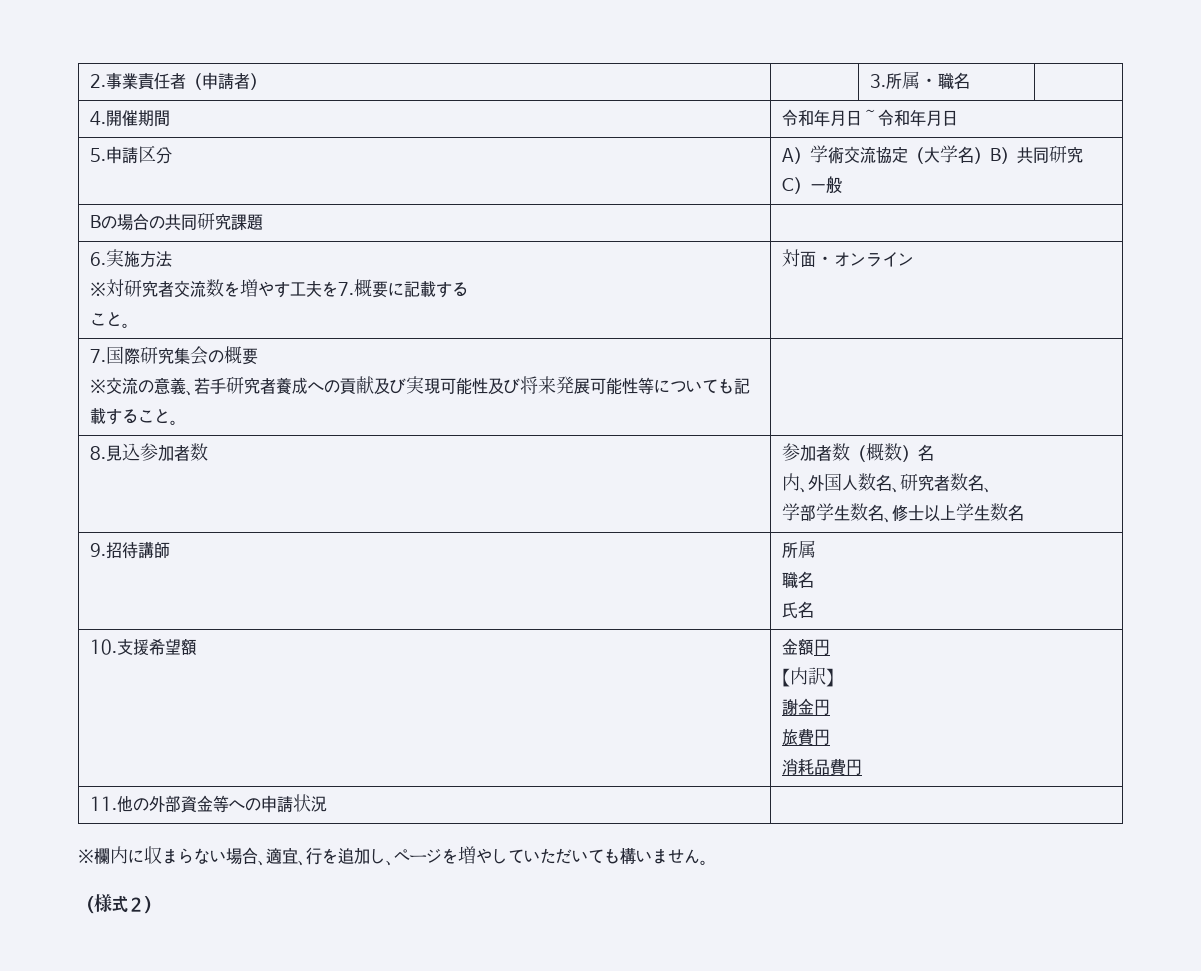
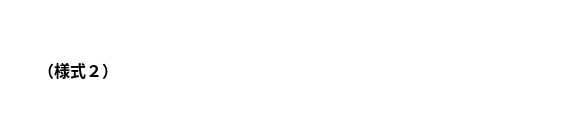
[90,72,267,90] [870,71,971,90] [90,110,171,127] [782,109,959,127] [90,145,173,164] [782,145,1084,164] [782,176,843,194] [90,212,264,231] [90,249,173,268] [90,279,469,298] [90,312,131,328] [782,249,915,267] [90,346,259,365] [90,376,751,396] [90,408,179,425] [90,443,209,462] [782,443,935,462] [782,473,993,493] [782,503,1025,523] [90,541,171,559] [782,540,817,558] [782,571,815,589] [782,601,815,619] [90,638,198,656] [782,638,831,656] [782,667,835,687] [782,698,831,716] [782,728,831,746] [782,758,863,776] [90,794,328,813] [78,846,708,866] 2.事業責任者（申請者） | | 3.所属・職名 | // 4.開催期間 | 令和年月日～令和年月日 // 5.申請区分 | A）学術交流協定（大学名）B）共同研究C）一般 // Bの場合の共同研究課題 | // 6.実施方法 // ※対研究者交流数を増やす工夫を7.概要に記載する // こと。 | 対面・オンライン // 7.国際研究集会の概要 // ※交流の意義、若手研究者養成への貢献及び実現可能性及び将来発展可能性等についても記載すること。 | // 8.見込参加者数 | 参加者数（概数）名 // 内、外国人数名、研究者数名、 // 学部学生数名、修士以上学生数名 // 9.招待講師 | 所属 // 職名 // 氏名 // 10.支援希望額 | 金額円 // 【内訳】 // 謝金円 // 旅費円 // 消耗品費円 // 11.他の外部資金等への申請状況 | // ※欄内に収まらない場合、適宜、行を追加し、ページを増やしていただいても構いません。 // -> (38, 71) none

